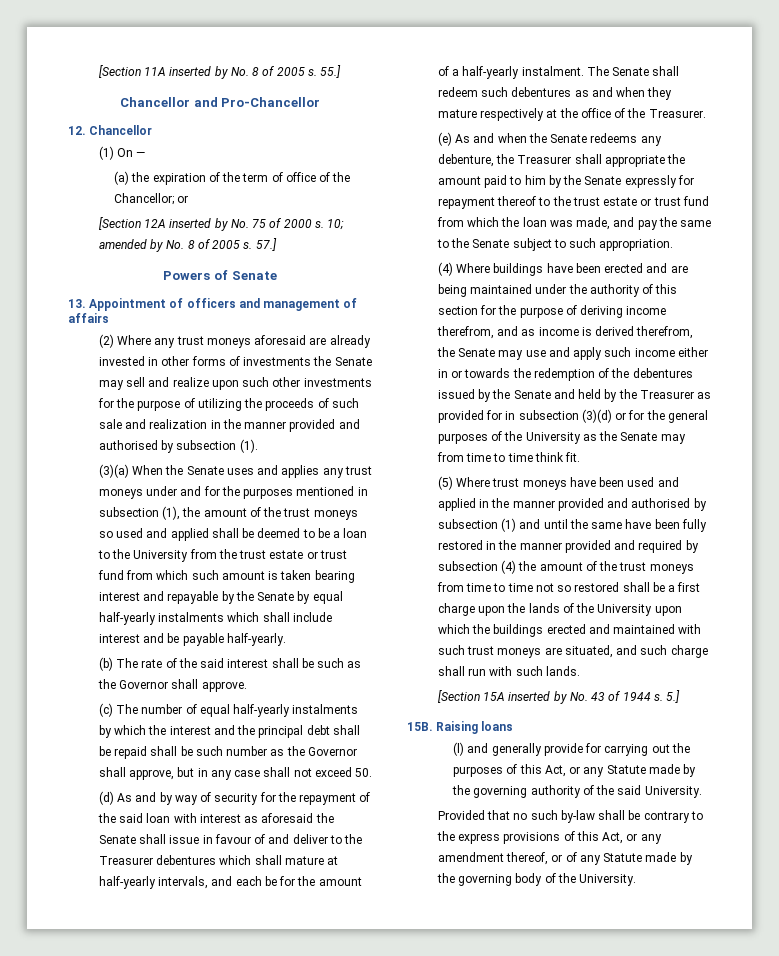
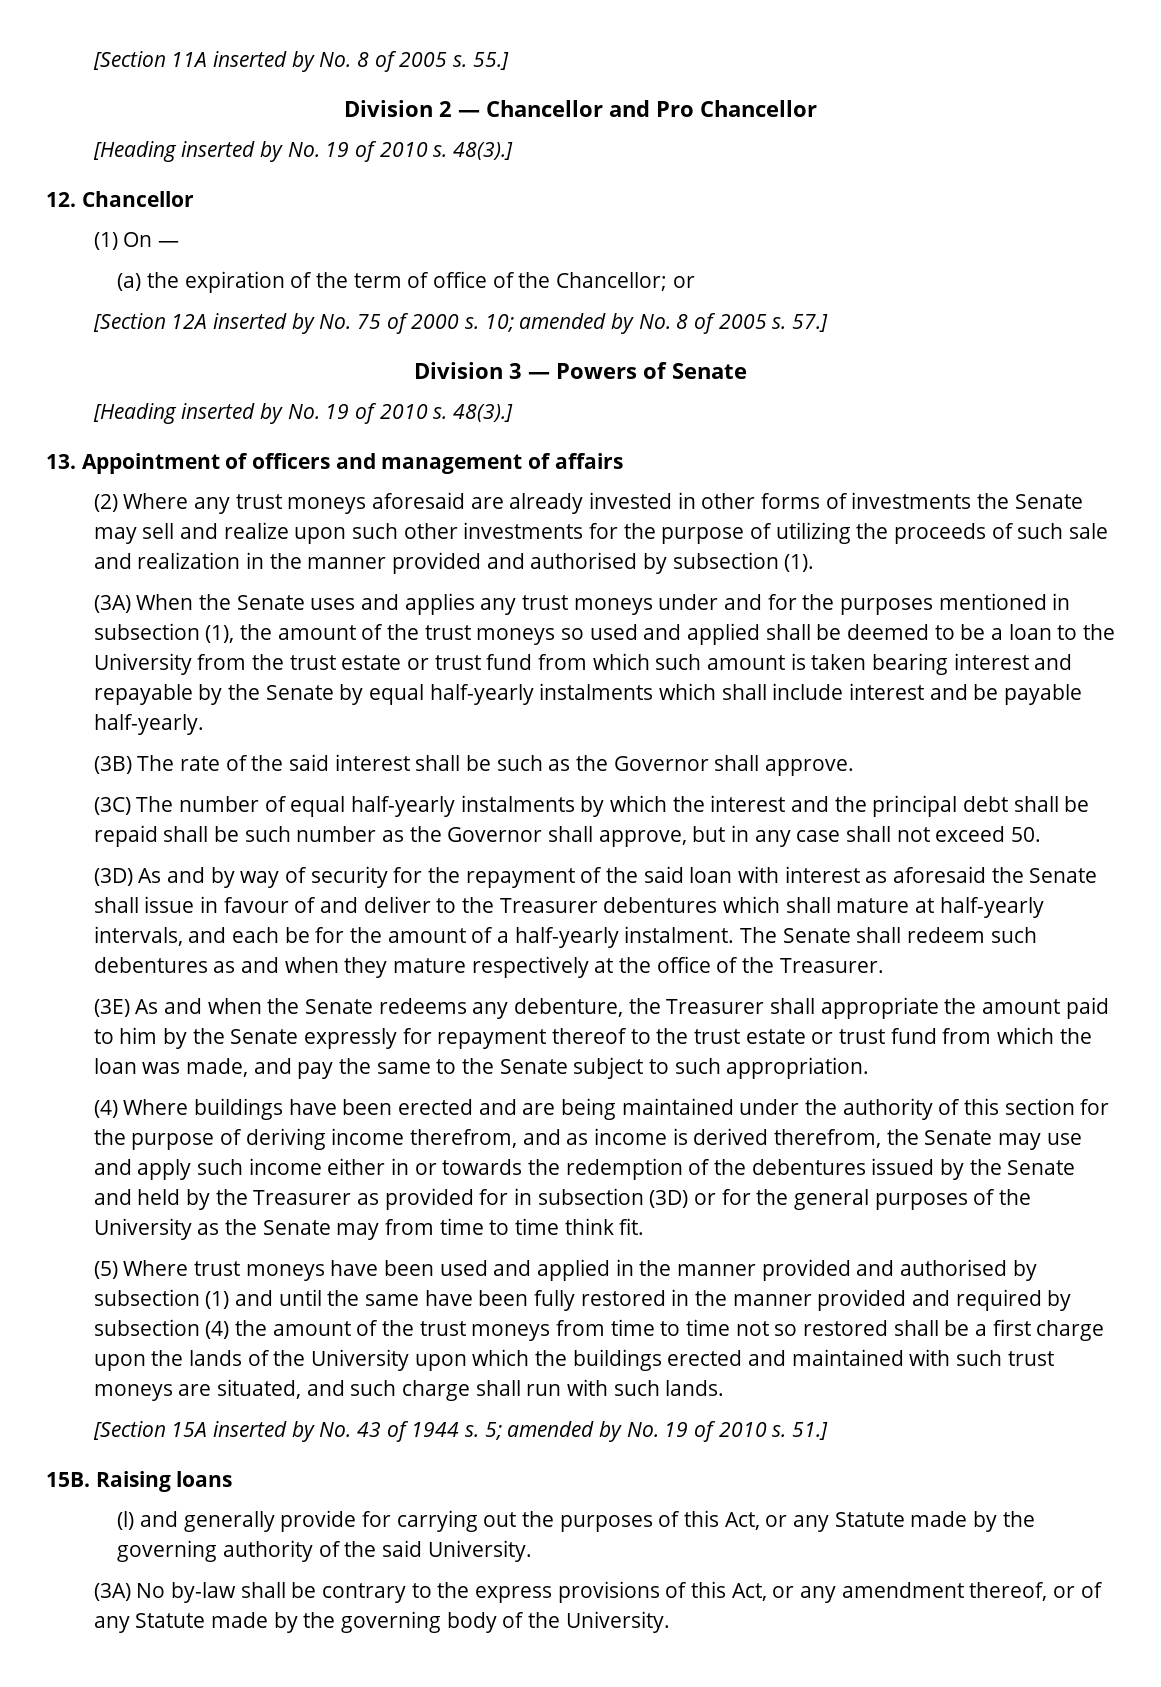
[119,97,321,107] Chancellor and Pro-Chancellor -> [344,100,817,117] [92,141,513,162] Division 2 — Chancellor and Pro Chancellor // [Heading inserted by No. 19 of 2010 s. 48(3).]
(277, 244) none -> [414,362,550,379] Division 3 —
(277, 275) none -> [92,403,513,424] // [Heading inserted by No. 19 of 2010 s. 48(3).]
[98,464,129,478] (3)(a) -> [93,595,131,613] (3A)
[98,657,113,671] (b) -> [93,756,132,774] (3B)
[98,703,113,717] (c) -> [93,797,131,815] (3C)
[98,791,114,805] (d) -> [93,868,133,886] (3D)
[437,132,452,146] (e) -> [93,999,130,1017] (3E)
[581,409,612,423] (3)(d) -> [649,1190,689,1208] (3D)
[665,690,680,703] 5.] -> [484,1421,828,1442] 5; amended by No. 19 of 2010 s. 51.]
[437,810,558,820] Provided that no such -> [93,1583,166,1601] (3A) No

